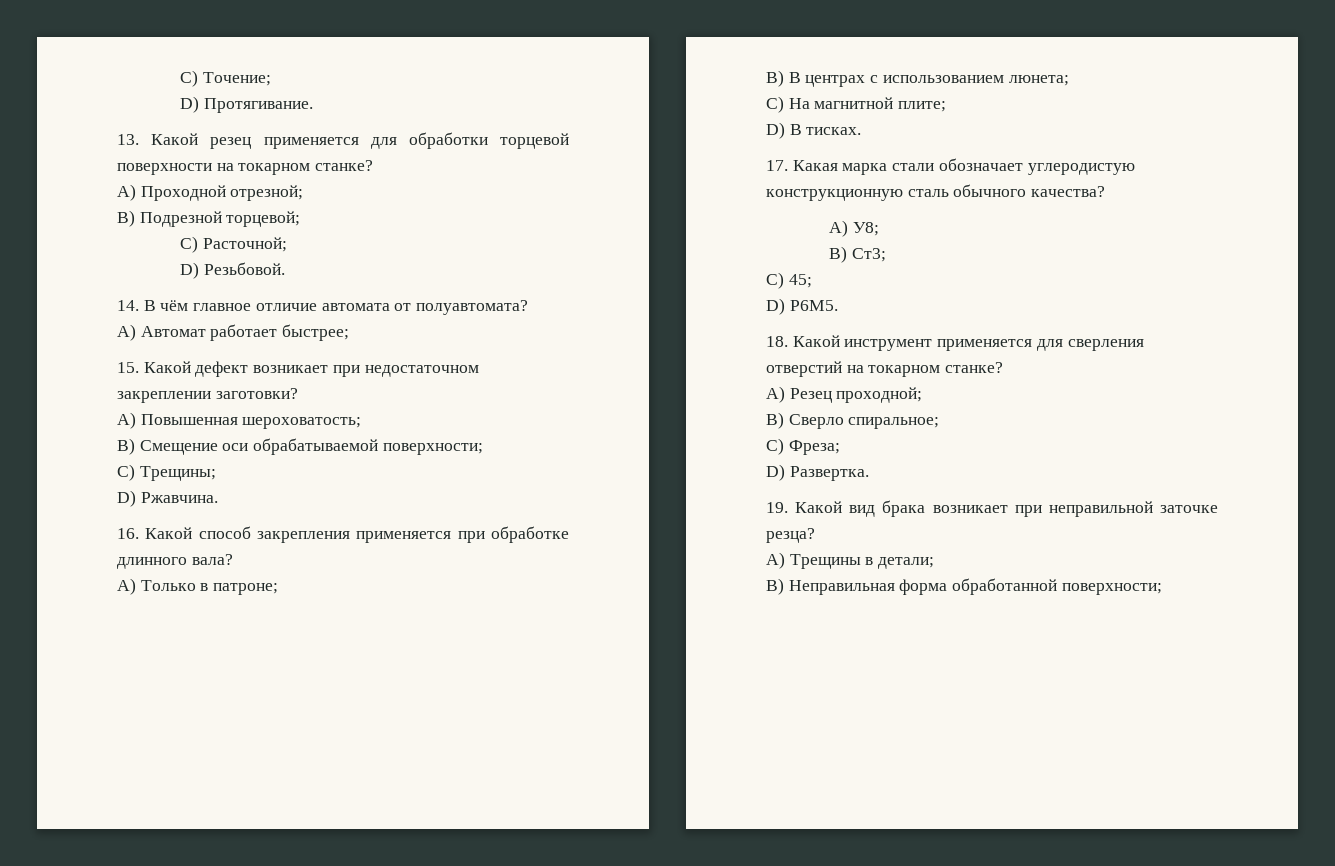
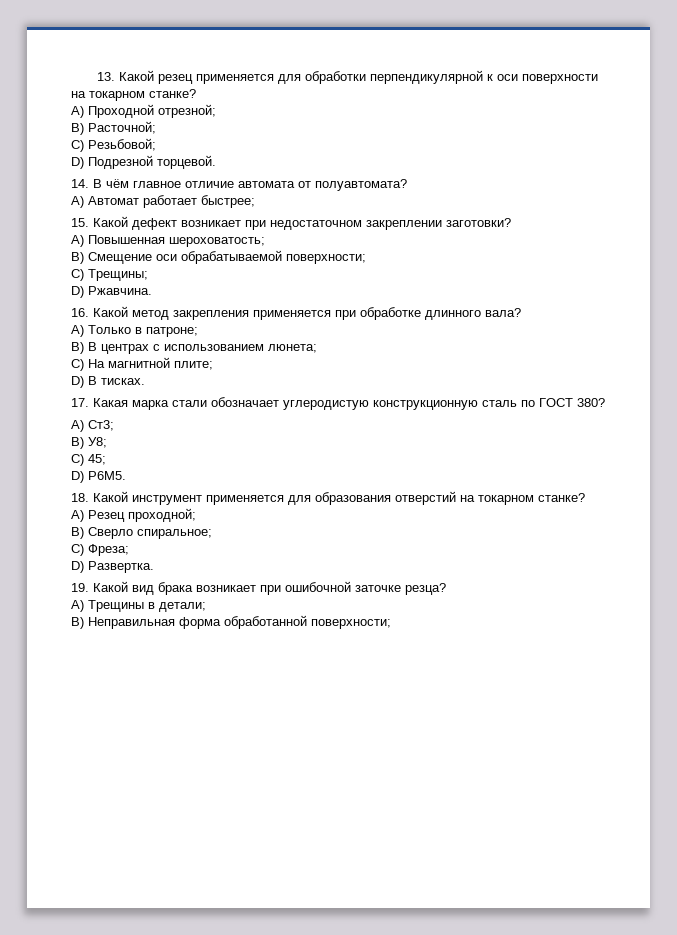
[179,70,271,87] [179,96,313,113] C) Точение; // D) Протягивание. // -> (97, 76) none
[500,133,570,149] торцевой -> [370,70,519,84] перпендикулярной к оси
[139,211,301,227] [179,236,287,253] [179,262,285,279] Подрезной торцевой; // C) Расточной; // D) Резьбовой. -> [88,121,156,134] [71,138,156,152] [71,155,216,169] Расточной; // C) Резьбовой; // D) Подрезной торцевой.
[198,526,251,539] способ -> [132,310,169,320] метод
[953,184,1106,197] [828,220,879,237] [828,246,886,263] обычного качества? // A) У8; // B) Ст3; -> [521,398,605,407] [71,420,114,432] [71,437,107,449] по ГОСТ 380? // A) Ст3; // B) У8;
[1067,339,1144,351] сверления -> [315,492,391,505] образования
[1048,501,1153,517] неправильной -> [285,581,351,592] ошибочной

